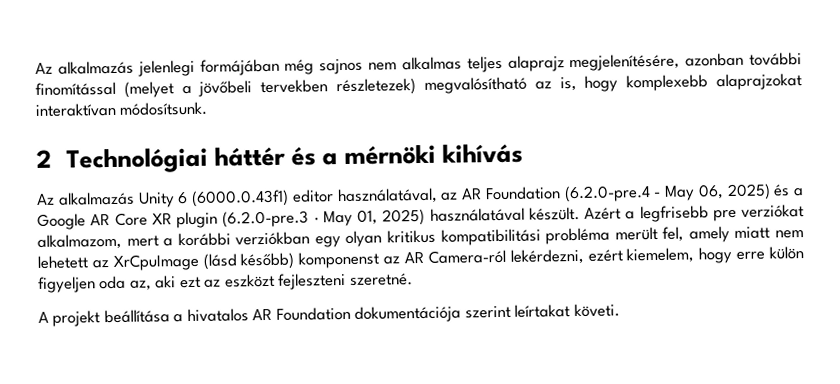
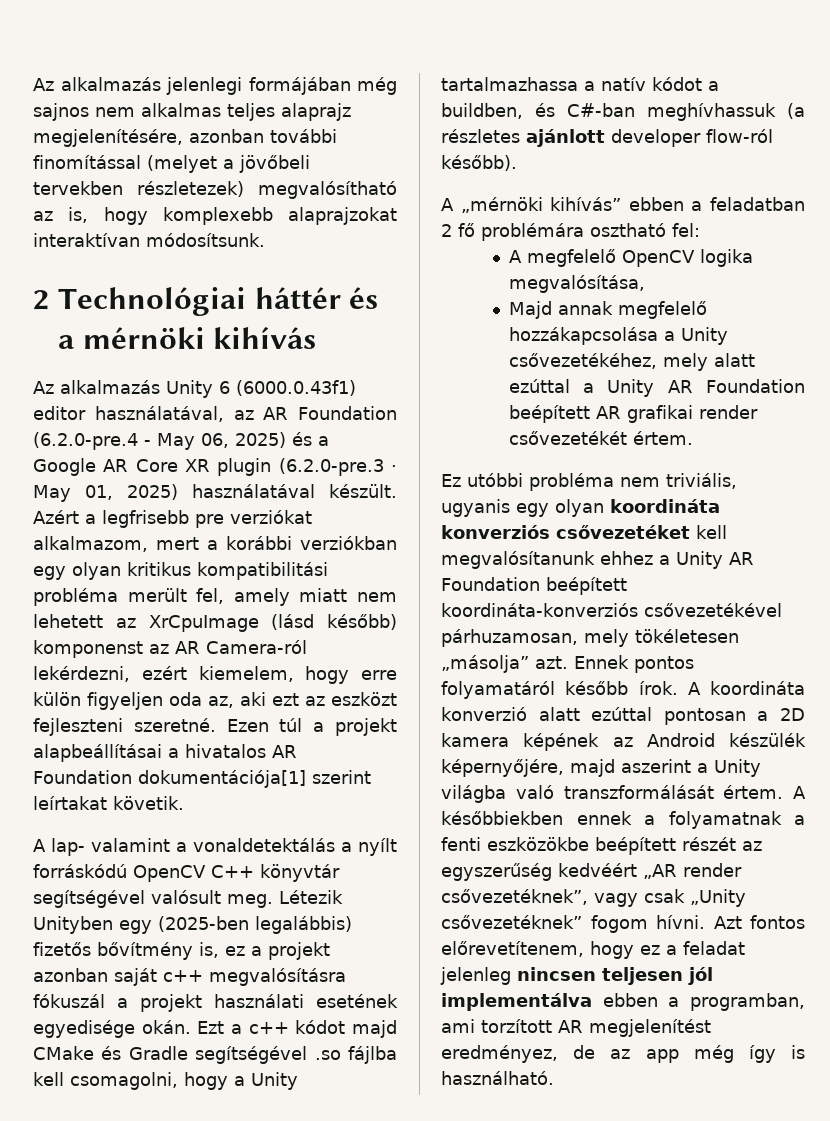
[38,309,170,327] // A projekt beállítása -> [226,718,398,736] [33,744,162,762] Ezen túl a projekt alapbeállításai
[354,305,462,323] dokumentációja -> [138,770,306,788] dokumentációja[1]
[573,303,620,318] követi. -> [113,796,184,810] [33,838,397,856] [33,864,340,882] [33,890,343,908] [33,916,352,934] [33,942,330,960] [33,968,346,986] [33,994,398,1012] [33,1020,397,1038] [33,1046,397,1064] [33,1072,298,1090] [441,77,719,91] [441,103,805,121] [441,129,773,147] [441,155,517,171] [441,197,805,213] [441,223,700,241] [508,249,753,267] [508,275,645,293] [508,301,707,319] [508,327,728,345] [508,353,755,371] [508,379,805,397] [508,405,758,423] [508,431,693,445] [441,473,737,491] [441,499,720,517] [441,525,727,539] [441,551,754,569] [441,577,627,595] [441,603,782,617] [441,629,739,647] [441,655,694,673] [441,681,805,699] [441,707,805,725] [441,733,806,751] [441,759,761,777] [441,785,806,803] [441,811,805,829] [441,837,762,855] [441,863,742,881] [441,889,746,907] [441,915,805,933] [441,941,745,959] [440,967,713,985] [441,993,805,1011] [441,1019,711,1037] [441,1045,805,1063] [441,1071,554,1085] követik. // A lap- valamint a vonaldetektálás a nyílt forráskódú OpenCV C++ könyvtár segítségével valósult meg. Létezik Unityben egy (2025-ben legalábbis) fizetős bővítmény is, ez a projekt azonban saját c++ megvalósításra fókuszál a projekt használati esetének egyedisége okán. Ezt a c++ kódot majd CMake és Gradle segítségével .so fájlba kell csomagolni, hogy a Unity tartalmazhassa a natív kódot a buildben, és C#-ban meghívhassuk (a részletes ajánlott developer flow-ról később). // A „mérnöki kihívás” ebben a feladatban 2 fő problémára osztható fel: // A megfelelő OpenCV logika megvalósítása, // Majd annak megfelelő hozzákapcsolása a Unity csővezetékéhez, mely alatt ezúttal a Unity AR Foundation beépített AR grafikai render csővezetékét értem. // Ez utóbbi probléma nem triviális, ugyanis egy olyan koordináta konverziós csővezetéket kell megvalósítanunk ehhez a Unity AR Foundation beépített koordináta-konverziós csővezetékével párhuzamosan, mely tökéletesen „másolja” azt. Ennek pontos folyamatáról később írok. A koordináta konverzió alatt ezúttal pontosan a 2D kamera képének az Android készülék képernyőjére, majd aszerint a Unity világba való transzformálását értem. A későbbiekben ennek a folyamatnak a fenti eszközökbe beépített részét az egyszerűség kedvéért „AR render csővezetéknek”, vagy csak „Unity csővezetéknek” fogom hívni. Azt fontos előrevetítenem, hogy ez a feladat jelenleg nincsen teljesen jól implementálva ebben a programban, ami torzított AR megjelenítést eredményez, de az app még így is használható.

